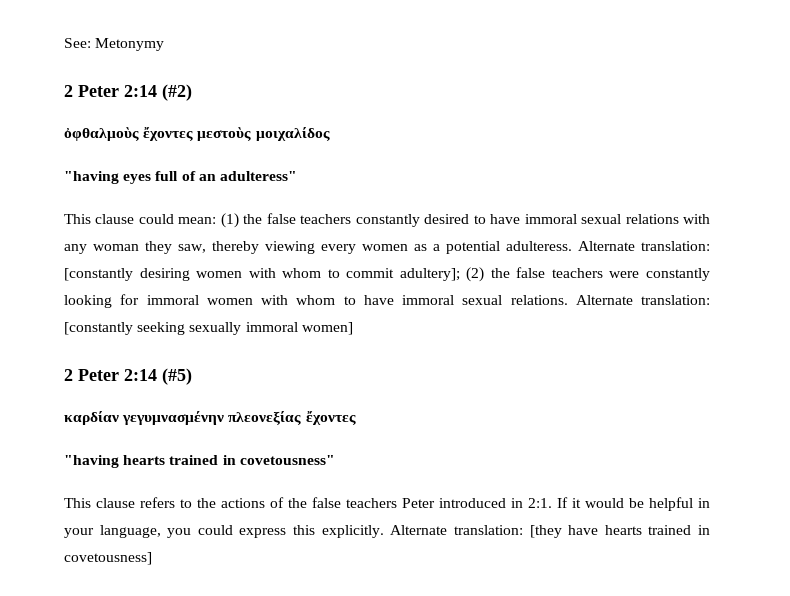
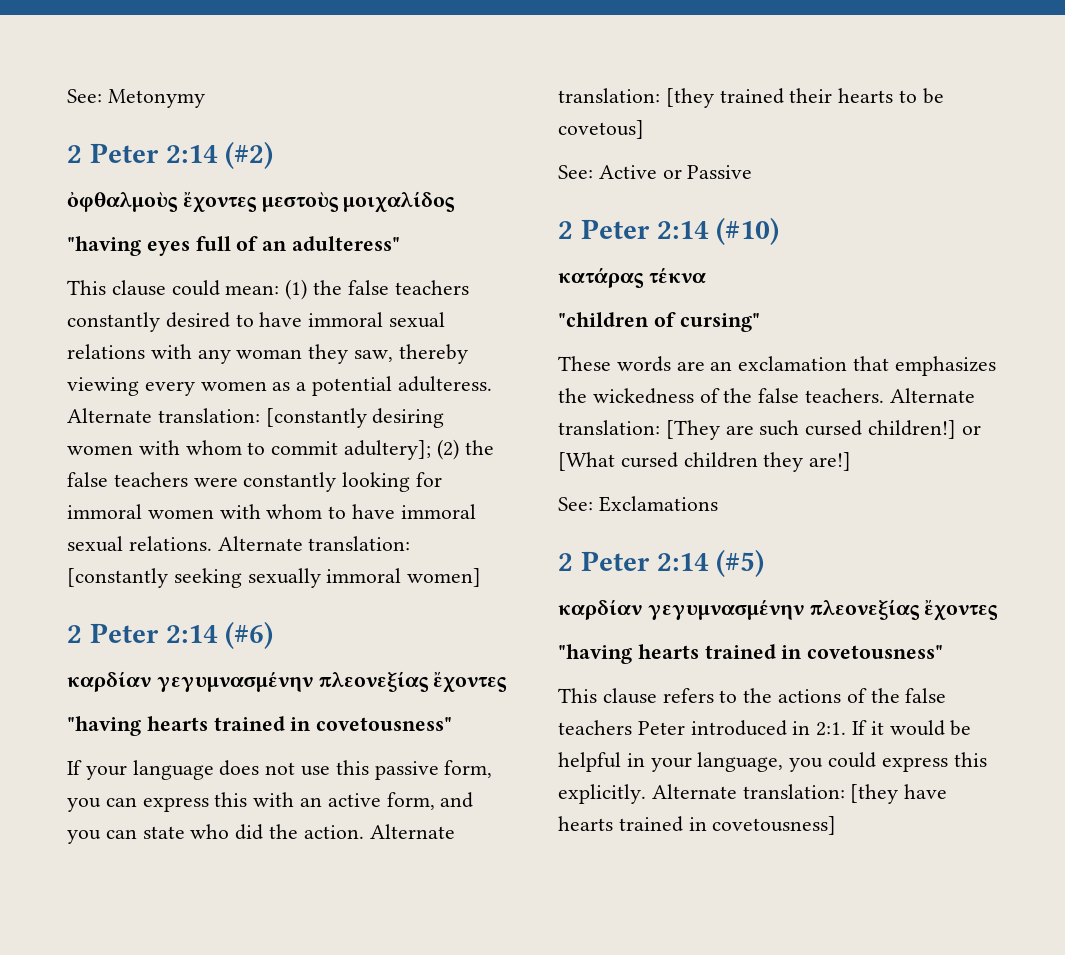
(353, 328) none -> [67,621,274,649] [67,671,508,693] [67,716,453,736] [67,760,493,780] [67,792,474,812] [67,824,455,844] [558,88,944,108] [558,120,644,139] [558,165,753,179] [558,217,780,245] [558,267,706,288] [558,312,760,332] [558,356,996,376] [558,388,975,404] [558,420,981,440] [558,452,852,472] [558,496,718,512] // 2 Peter 2:14 (#6) // καρδίαν γεγυμνασμένην πλεονεξίας ἔχοντες // "having hearts trained in covetousness" // If your language does not use this passive form, you can express this with an active form, and you can state who did the action. Alternate translation: [they trained their hearts to be covetous] // See: Active or Passive // 2 Peter 2:14 (#10) // κατάρας τέκνα // "children of cursing" // These words are an exclamation that emphasizes the wickedness of the false teachers. Alternate translation: [They are such cursed children!] or [What cursed children they are!] // See: Exclamations

